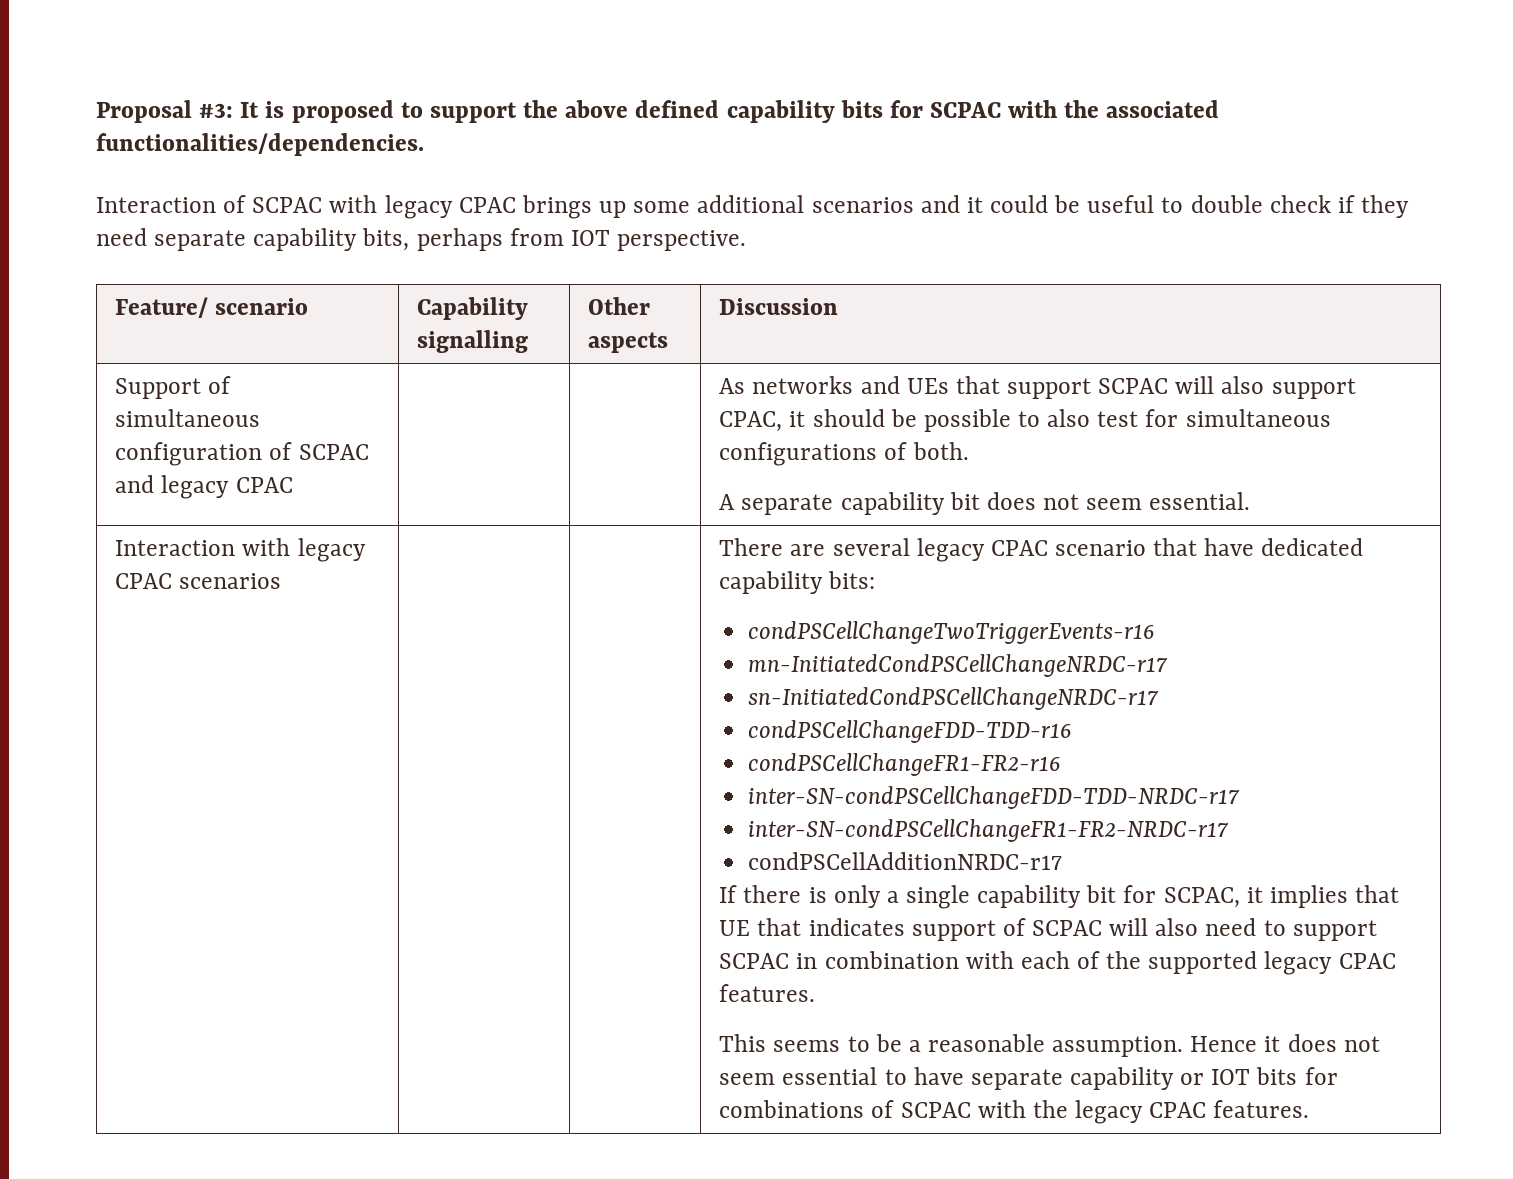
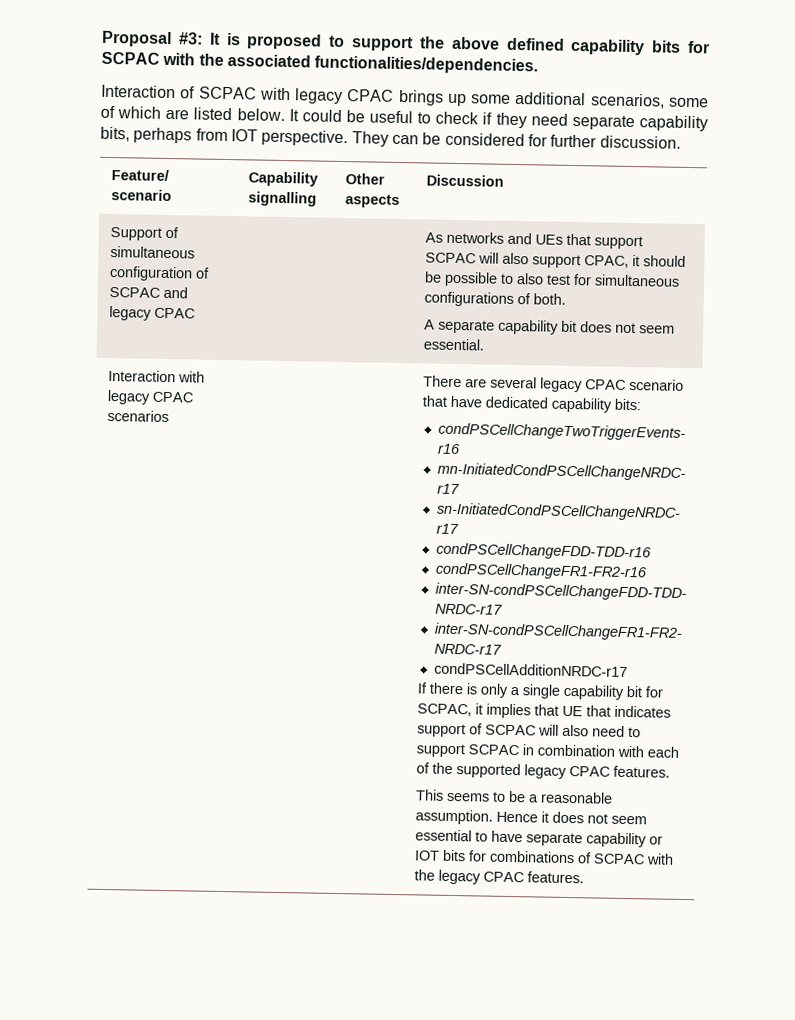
[811,195,983,213] scenarios and it -> [589,93,709,109] [100,105,299,122] scenarios, some of which are listed below. It
[1190,195,1263,213] double -> (432, 118) none
(747, 240) none -> [351,131,681,149] They can be considered for further discussion.

